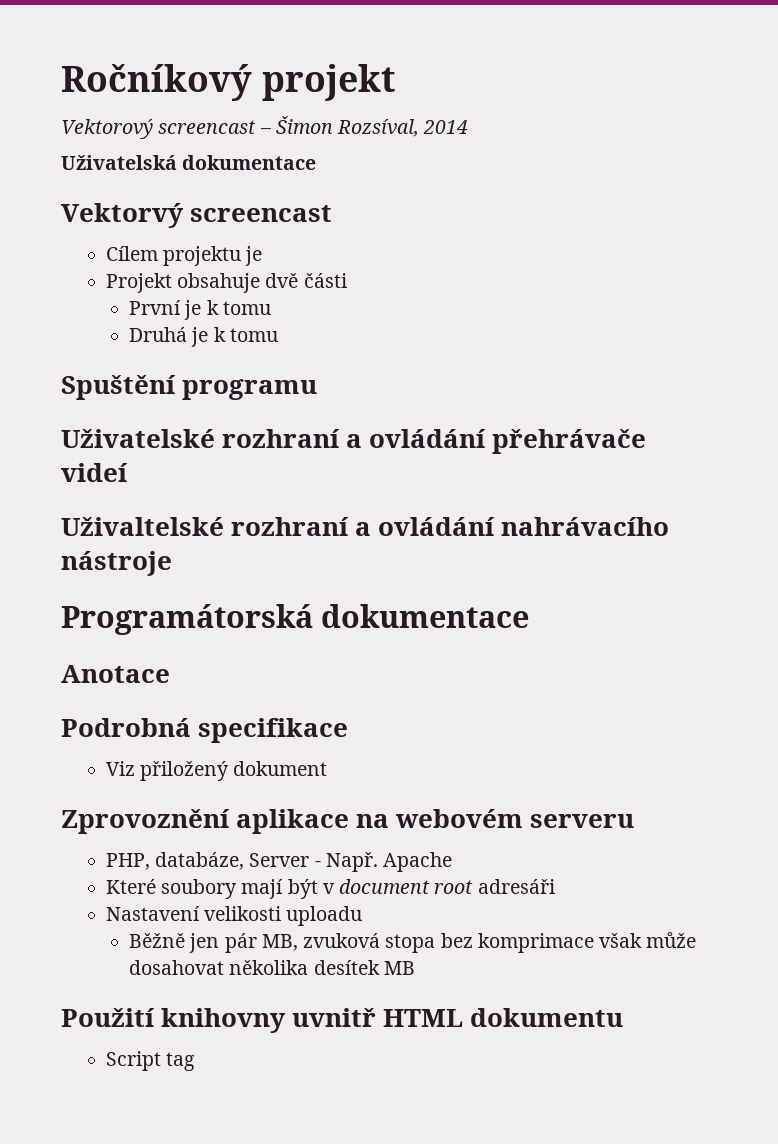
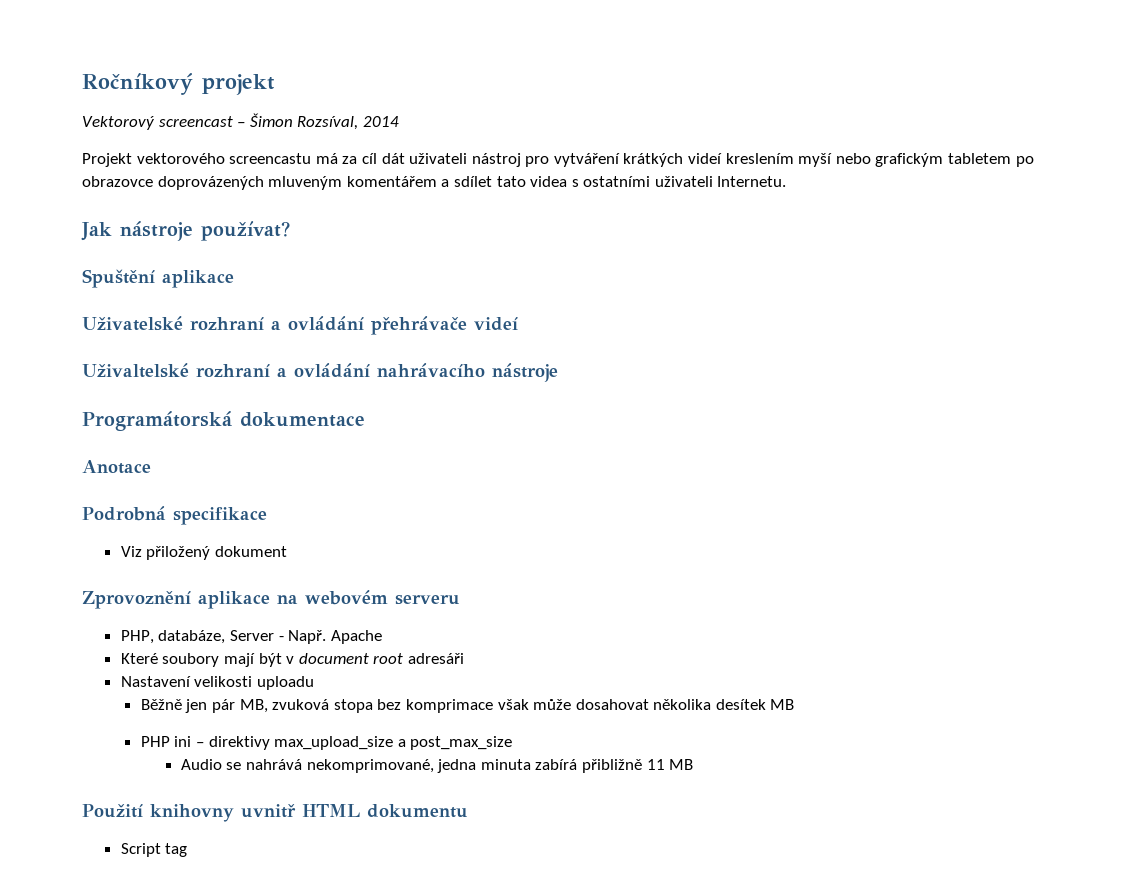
[61,155,317,170] [61,203,333,228] [105,246,263,266] [105,273,347,293] [128,300,271,320] [128,327,278,347] Uživatelská dokumentace // Vektorvý screencast // Cílem projektu je // Projekt obsahuje dvě části // První je k tomu // Druhá je k tomu -> [82,153,1034,167] [82,176,787,190] [81,221,290,241] Projekt vektorového screencastu má za cíl dát uživateli nástroj pro vytváření krátkých videí kreslením myší nebo grafickým tabletem po obrazovce doprovázených mluveným komentářem a sdílet tato videa s ostatními uživateli Internetu. // Jak nástroje používat?
[182,379,318,400] programu -> [162,270,234,288] aplikace
(415, 968) none -> [140,736,513,750] [180,759,694,773] // PHP ini – direktivy max_upload_size a post_max_size // Audio se nahrává nekomprimované, jedna minuta zabírá přibližně 11 MB

